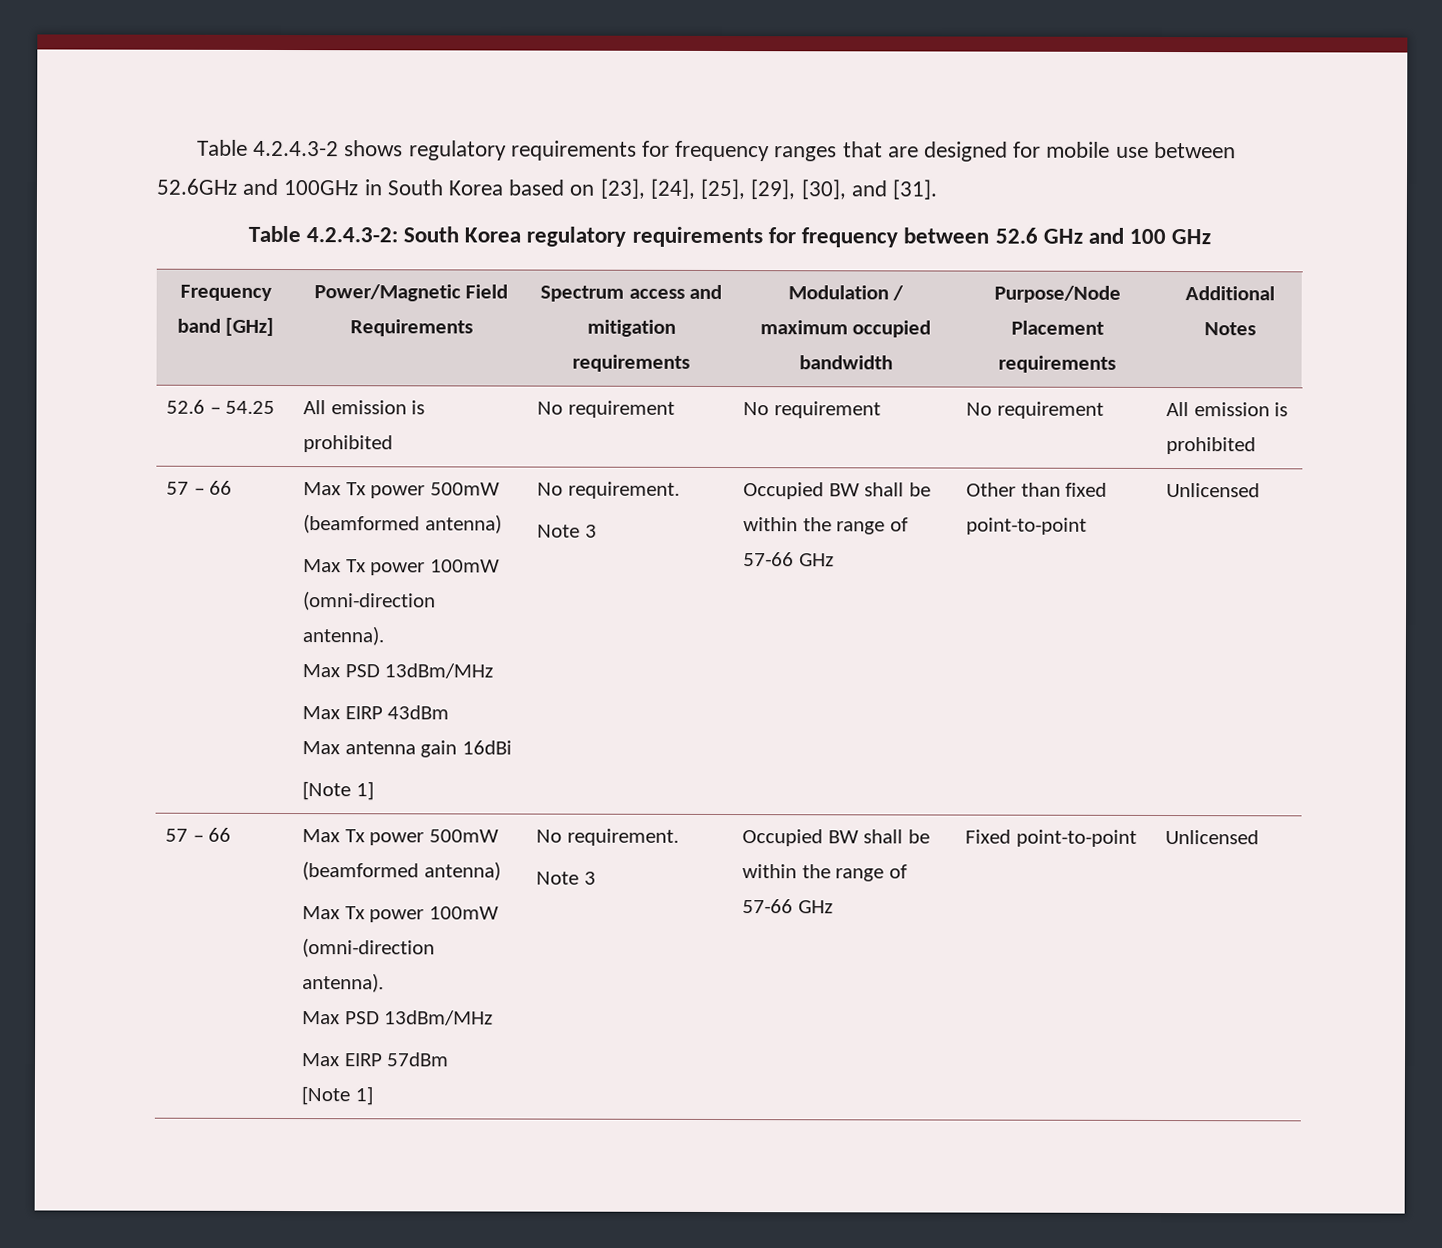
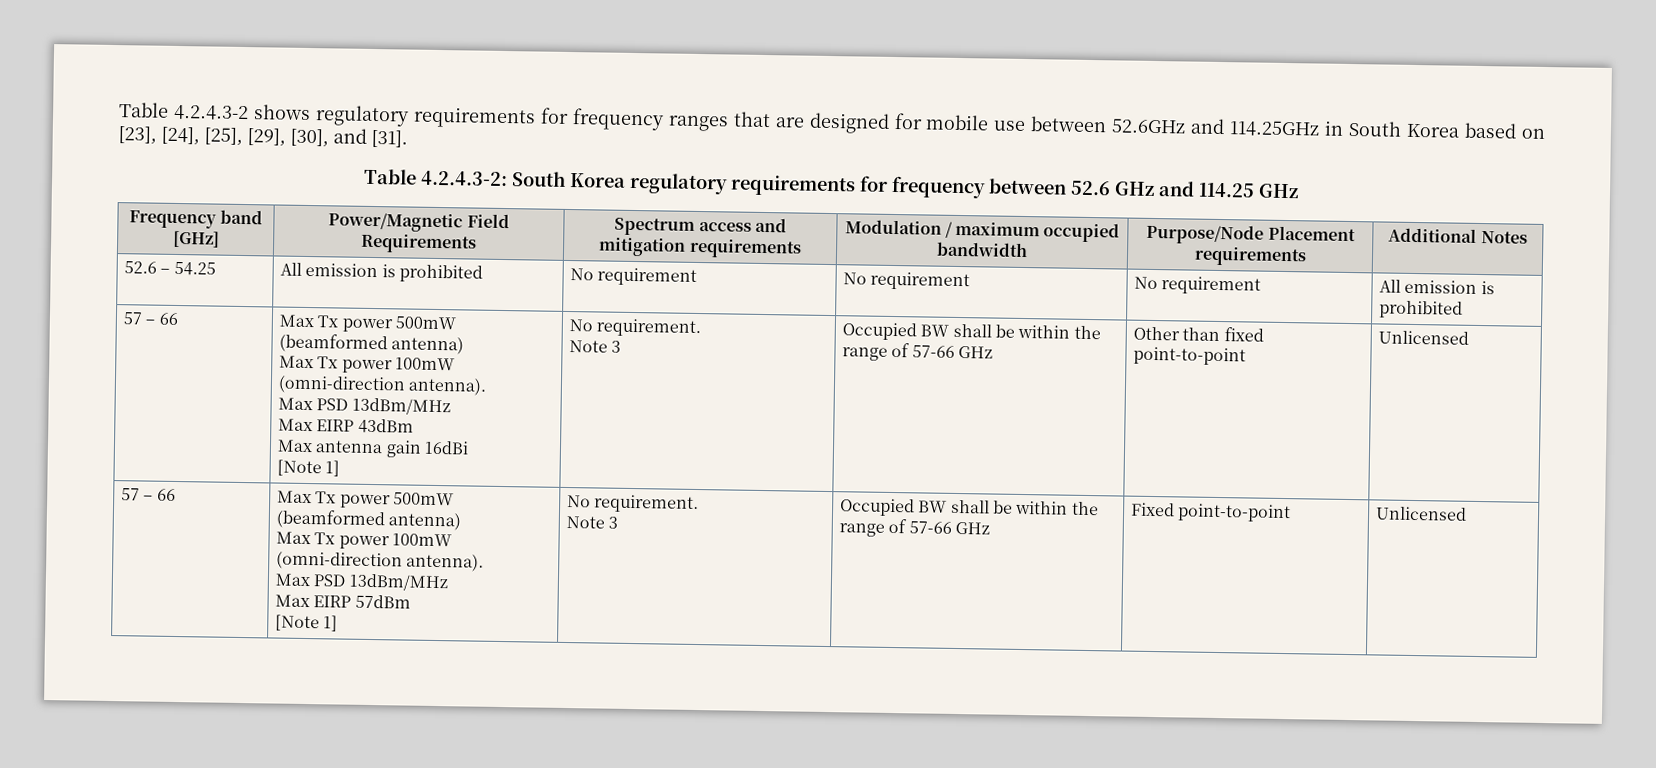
[283,180,360,196] 100GHz -> [1229,120,1321,137] 114.25GHz
[1129,228,1167,245] 100 -> [1198,182,1255,198] 114.25

